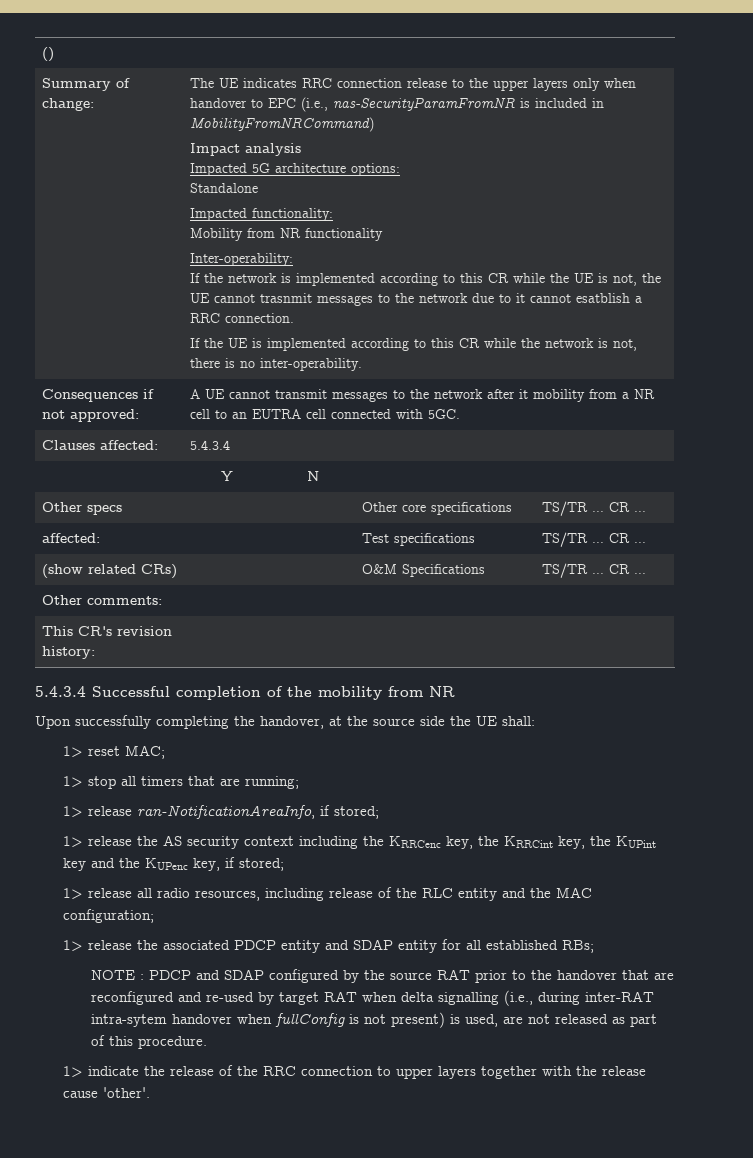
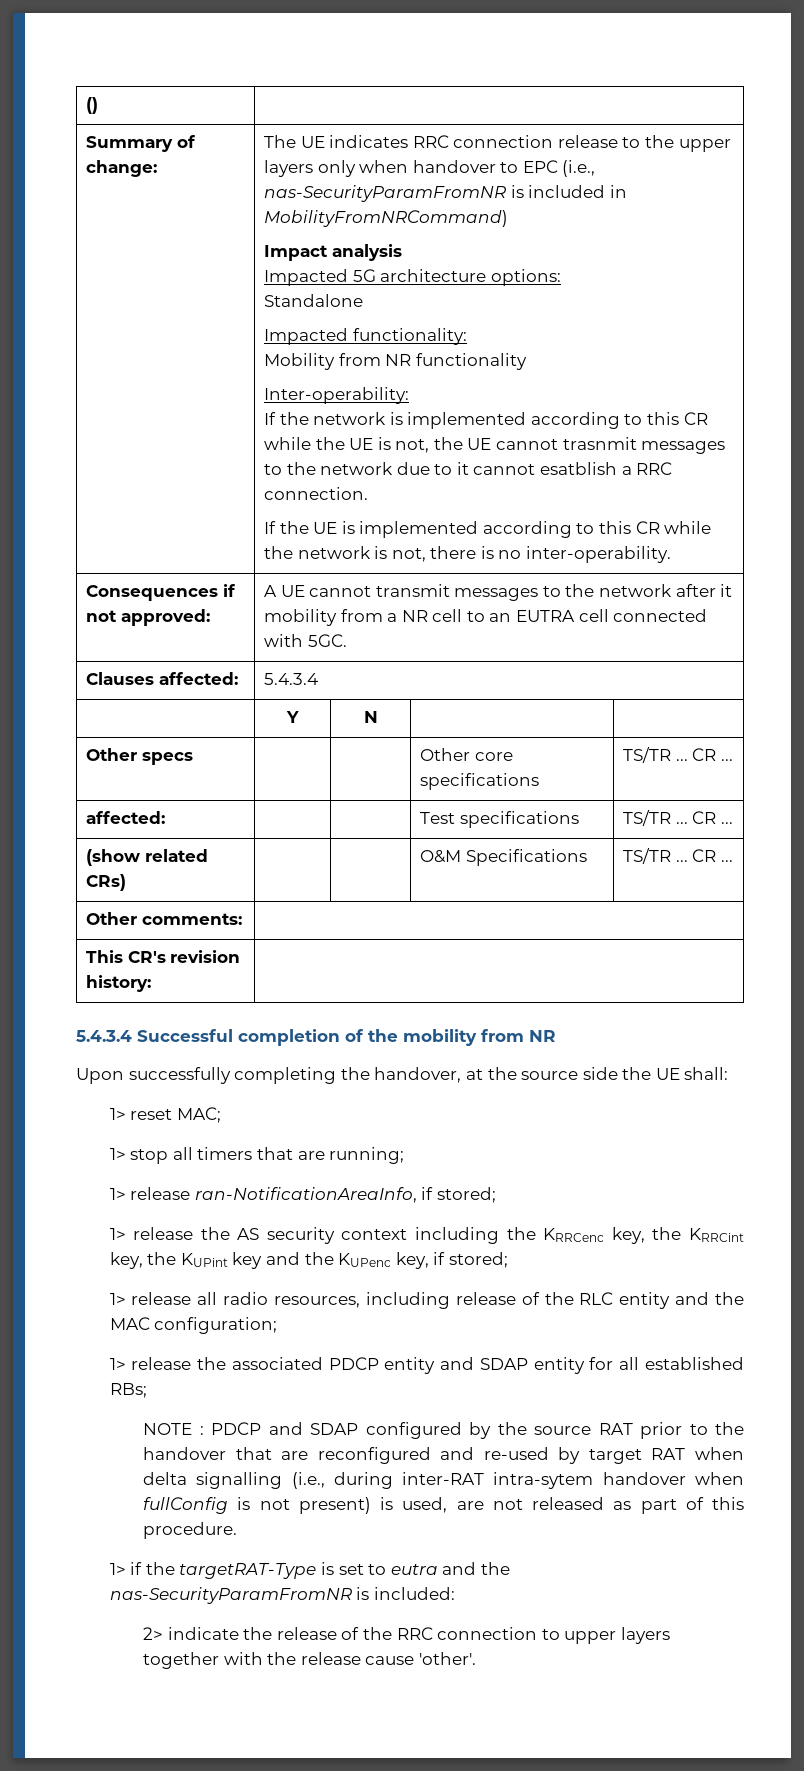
(84, 1071) none -> [130,1562,510,1579] [109,1587,455,1604] [143,1627,164,1640] if the targetRAT-Type is set to eutra and the nas-SecurityParamFromNR is included: // 2>

